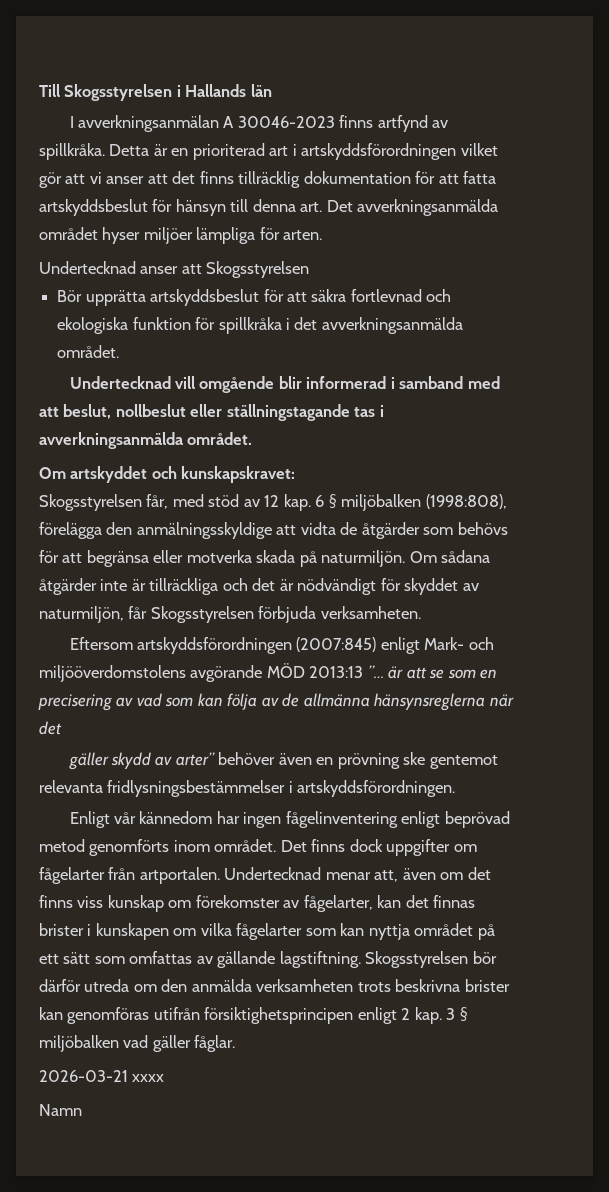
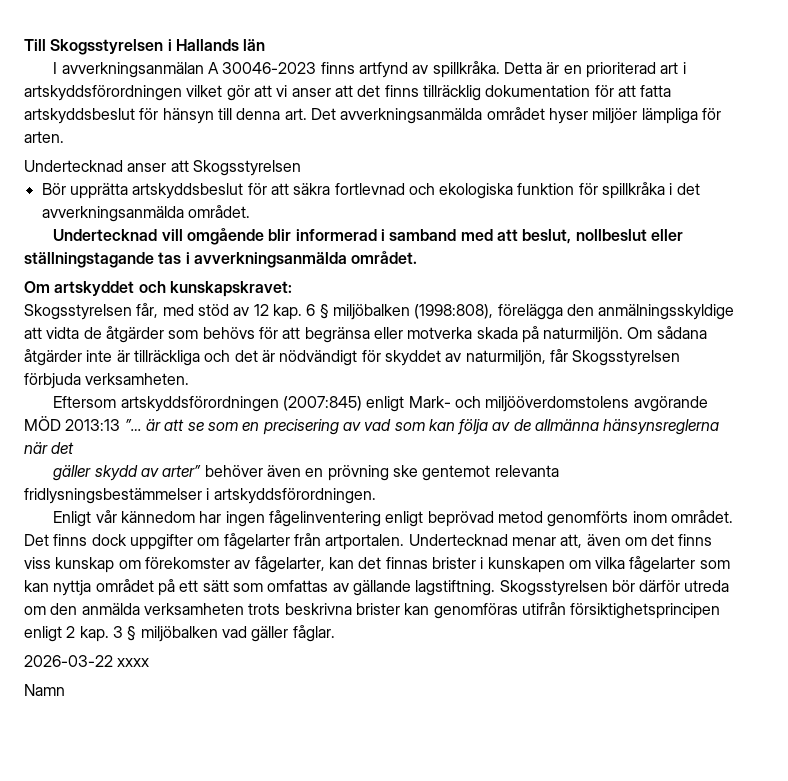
[39,1070,128,1082] 2026-03-21 -> [24,655,113,667] 2026-03-22

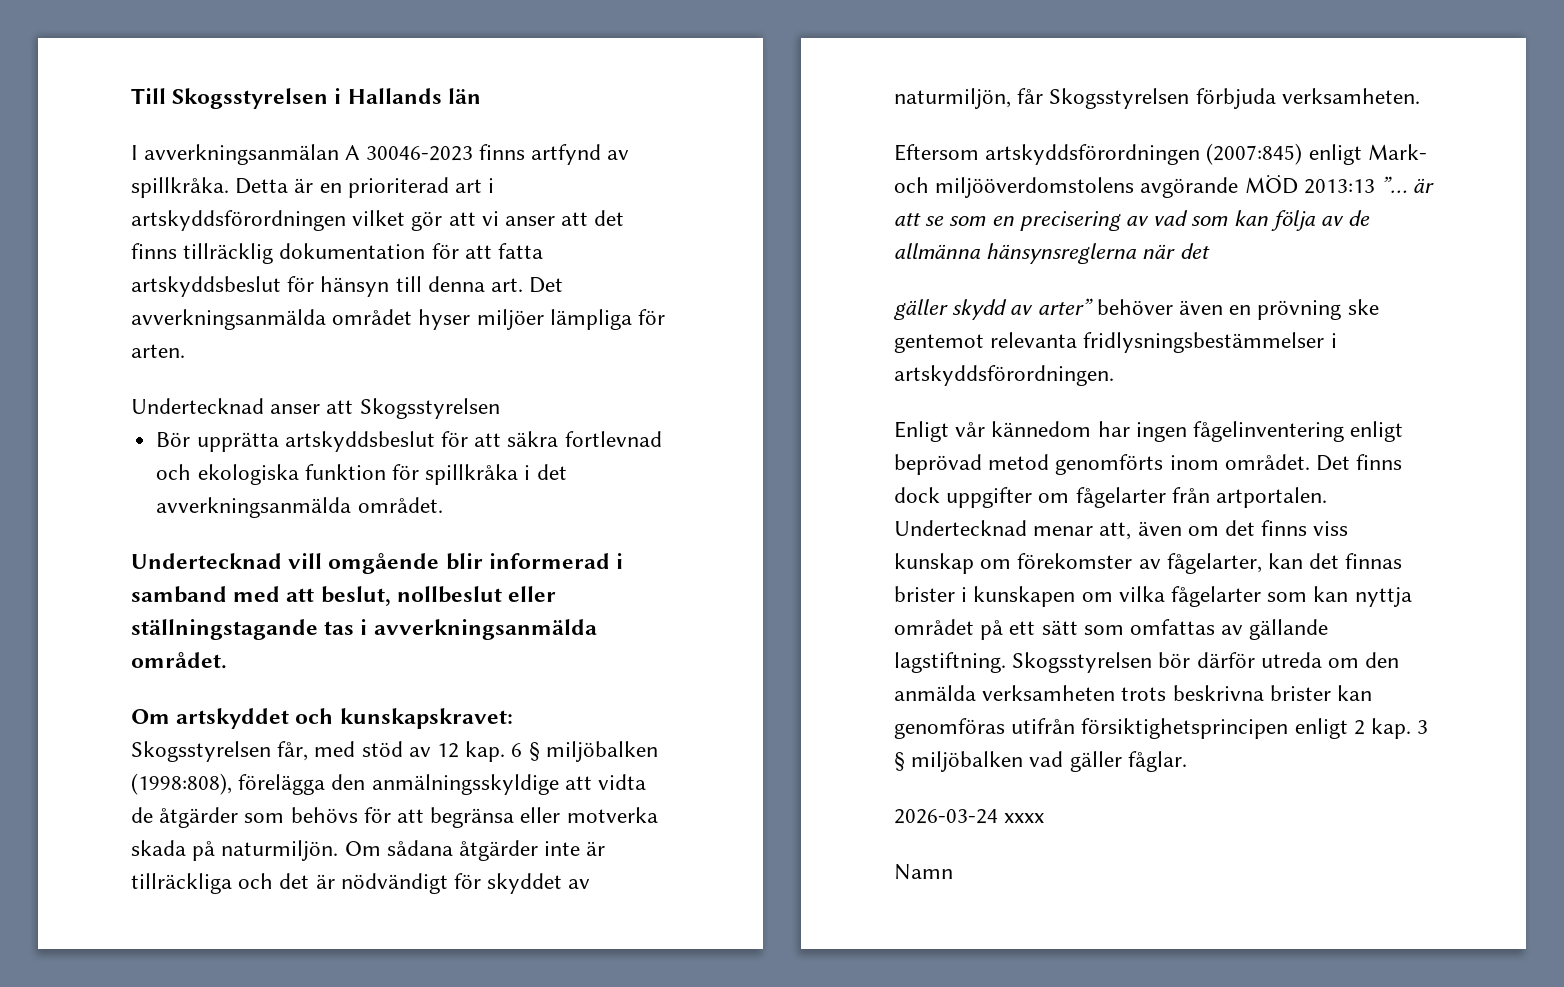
[24,655,113,667] 2026-03-22 -> [894,809,998,824] 2026-03-24

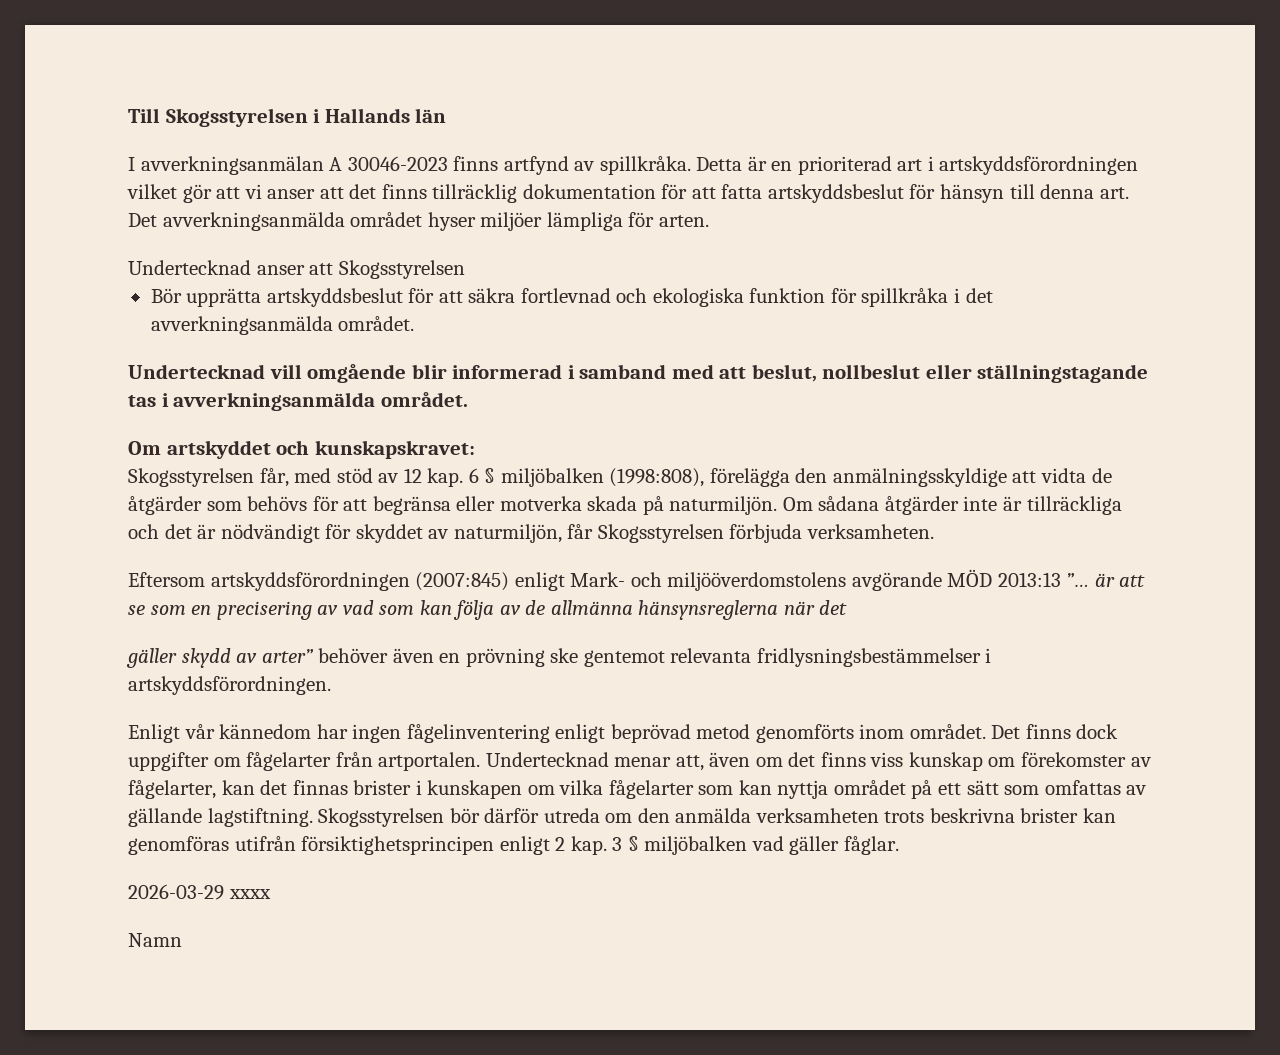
[894,809,998,824] 2026-03-24 -> [128,884,224,900] 2026-03-29

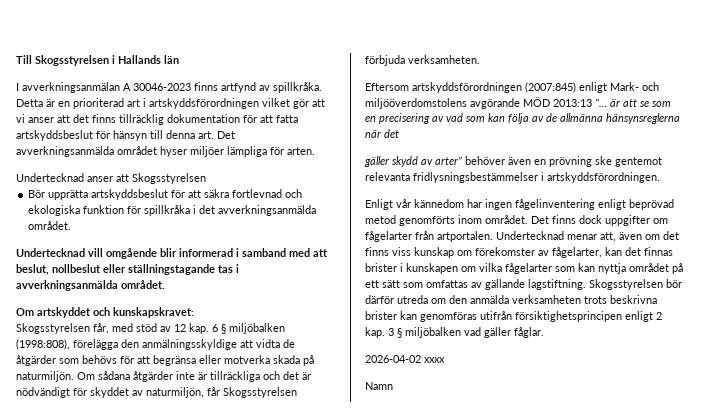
[128,884,224,900] 2026-03-29 -> [365,355,421,363] 2026-04-02

